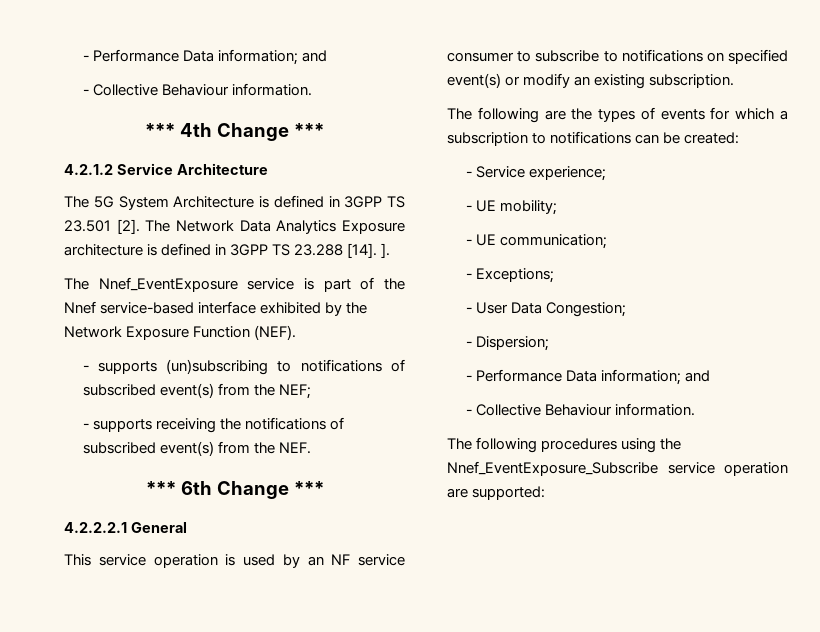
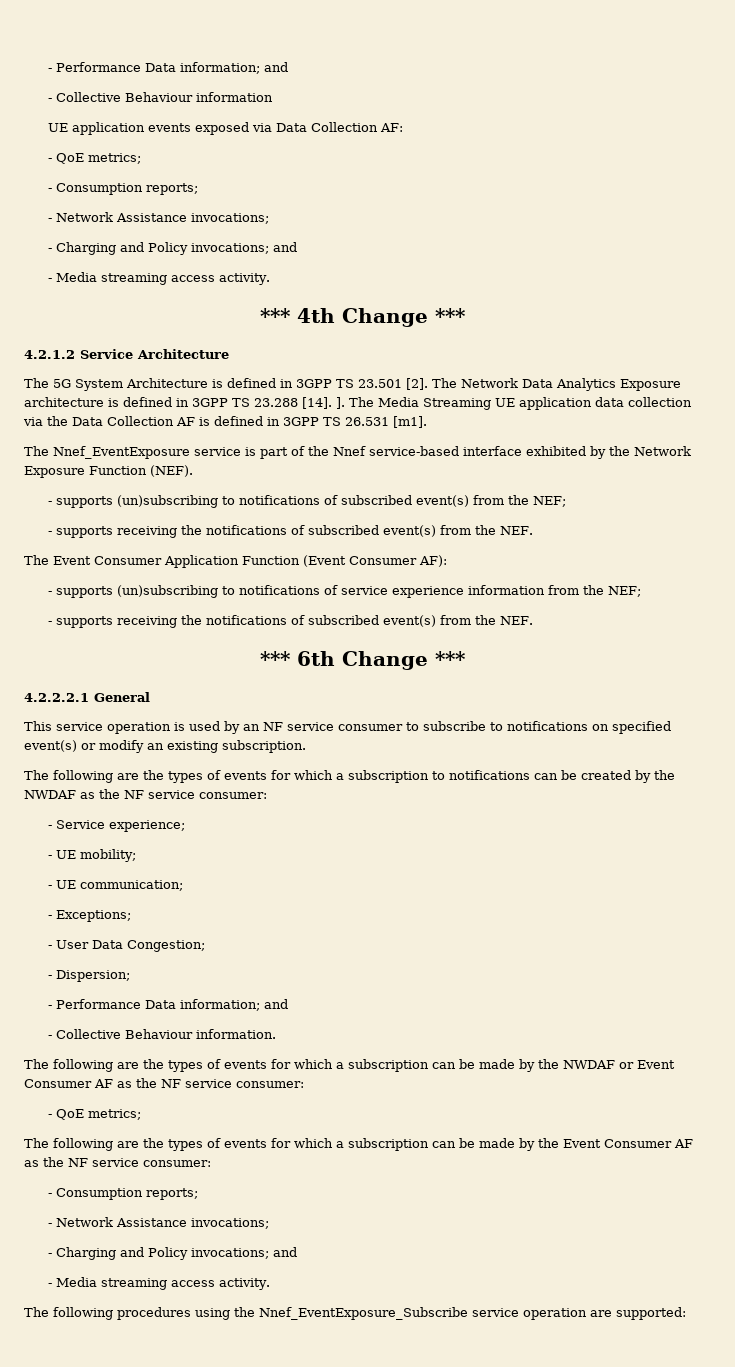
[82,49,327,65] [82,83,312,96] - Performance Data information; and // - Collective Behaviour information. -> [47,62,288,74] [47,92,273,102] [47,122,403,135] [47,153,141,164] [47,183,198,195] [47,212,269,224] [47,242,297,255] [47,272,270,285] - Performance Data information; and // - Collective Behaviour information // UE application events exposed via Data Collection AF: // - QoE metrics; // - Consumption reports; // - Network Assistance invocations; // - Charging and Policy invocations; and // - Media streaming access activity.
(391, 250) none -> [349,397,692,410] [23,416,427,428] The Media Streaming UE application data collection via the Data Collection AF is defined in 3GPP TS 26.531 [m1].
(311, 448) none -> [24,555,447,568] [47,585,641,598] [47,615,533,628] // The Event Consumer Application Function (Event Consumer AF): // - supports (un)subscribing to notifications of service experience information from the NEF; // - supports receiving the notifications of subscribed event(s) from the NEF.
[684,132,740,144] created: -> [581,770,675,783] [24,789,267,799] created by the NWDAF as the NF service consumer:
(695, 409) none -> [24,1059,675,1072] [24,1078,304,1088] [47,1109,141,1120] [24,1138,693,1151] [24,1157,211,1167] [47,1188,198,1200] [47,1217,269,1229] [47,1247,297,1260] [47,1277,270,1290] // The following are the types of events for which a subscription can be made by the NWDAF or Event Consumer AF as the NF service consumer: // - QoE metrics; // The following are the types of events for which a subscription can be made by the Event Consumer AF as the NF service consumer: // - Consumption reports; // - Network Assistance invocations; // - Charging and Policy invocations; and // - Media streaming access activity.

